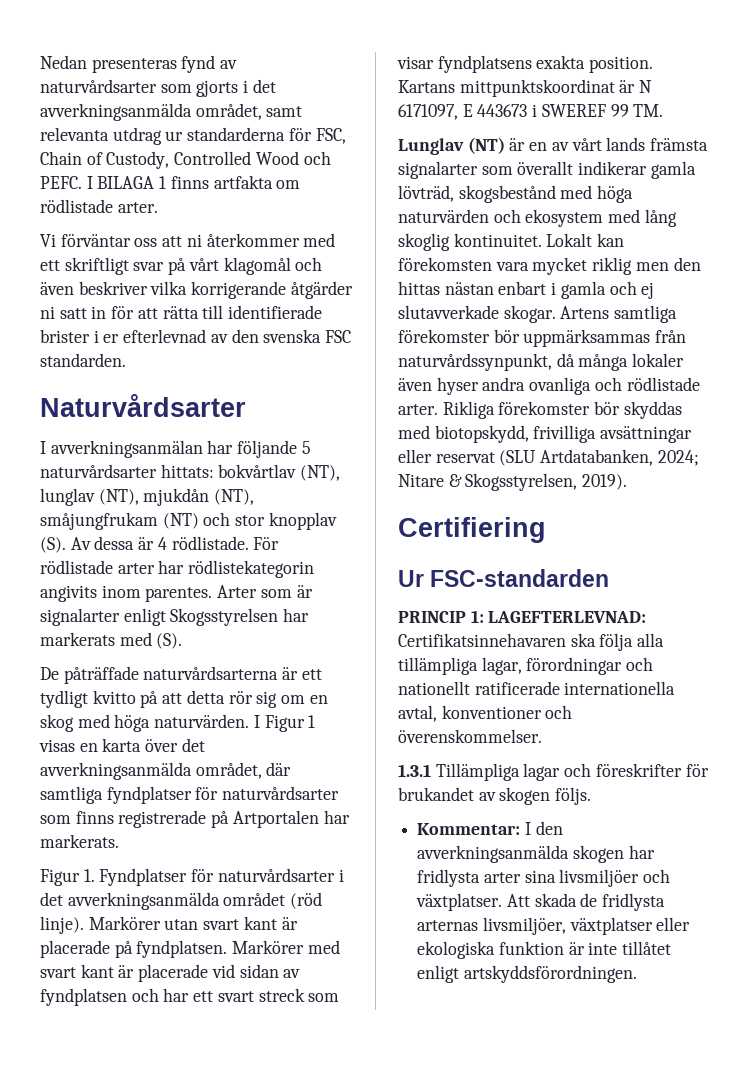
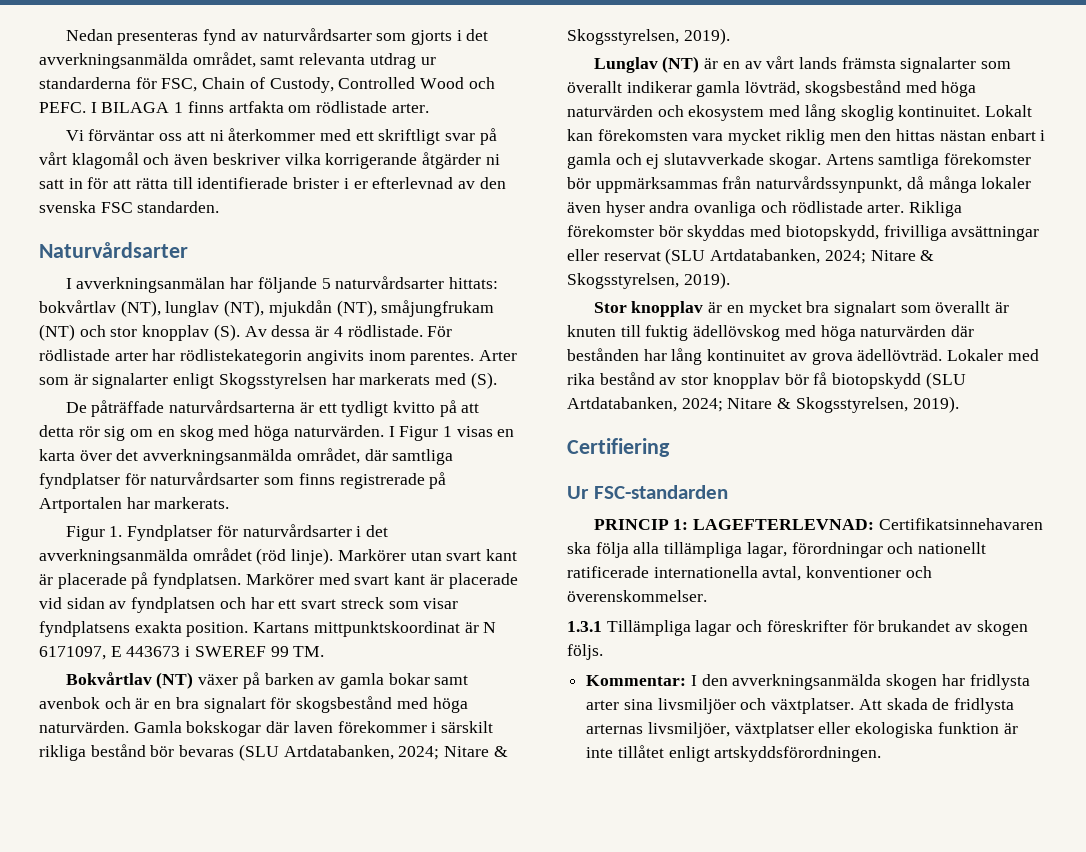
(664, 110) none -> [65,672,469,689] [39,696,468,713] [39,721,494,737] [39,744,508,761] [567,28,730,45] // Bokvårtlav (NT) växer på barken av gamla bokar samt avenbok och är en bra signalart för skogsbestånd med höga naturvärden. Gamla bokskogar där laven förekommer i särskilt rikliga bestånd bör bevaras (SLU Artdatabanken, 2024; Nitare & Skogsstyrelsen, 2019).
(628, 482) none -> [593,301,1010,317] [567,325,975,341] [567,348,1039,365] [567,372,966,389] [567,396,959,413] // Stor knopplav är en mycket bra signalart som överallt är knuten till fuktig ädellövskog med höga naturvärden där bestånden har lång kontinuitet av grova ädellövträd. Lokaler med rika bestånd av stor knopplav bör få biotopskydd (SLU Artdatabanken, 2024; Nitare & Skogsstyrelsen, 2019).

